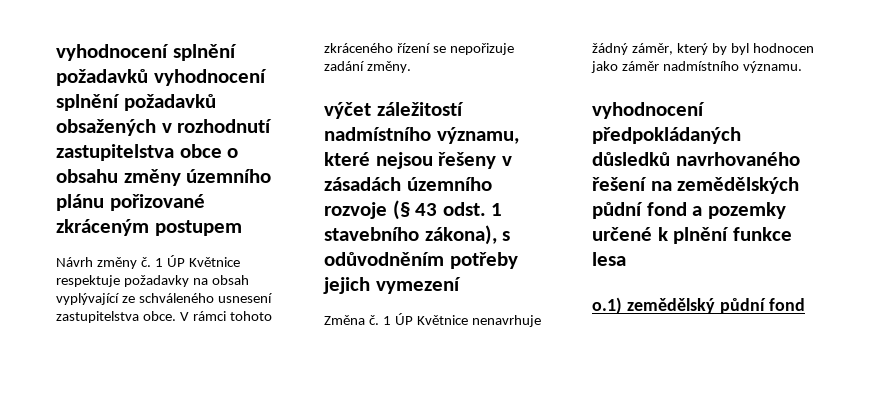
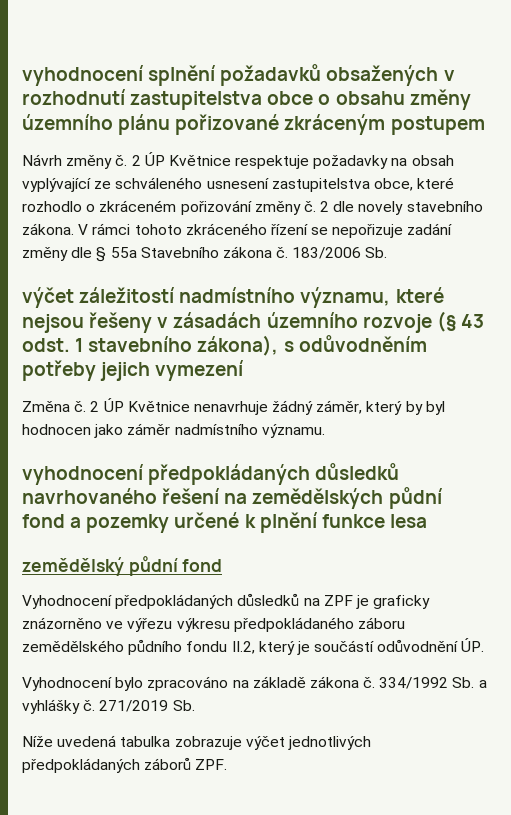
[56,44,237,61] [56,69,267,86] [56,94,216,111] vyhodnocení splnění požadavků vyhodnocení splnění požadavků -> [22,64,322,86] vyhodnocení splnění požadavků
[154,258,163,267] 1 -> [131,155,141,166] 2
[142,311,176,321] obce. -> [373,177,455,191] [22,200,483,215] [22,223,74,235] obce, které rozhodlo o zkráceném pořizování změny č. 2 dle novely stavebního zákona.
[366,61,411,73] změny. -> [22,246,388,262] změny dle § 55a Stavebního zákona č. 183/2006 Sb.
[382,316,391,325] 1 -> [90,401,100,412] 2
[592,297,622,314] o.1) -> (427, 521) none
(805, 304) none -> [22,593,431,609] [22,617,405,632] [22,638,485,655] [22,676,487,691] [22,699,195,714] [22,735,371,750] [22,757,228,773] // Vyhodnocení předpokládaných důsledků na ZPF je graficky znázorněno ve výřezu výkresu předpokládaného záboru zemědělského půdního fondu II.2, který je součástí odůvodnění ÚP. // Vyhodnocení bylo zpracováno na základě zákona č. 334/1992 Sb. a vyhlášky č. 271/2019 Sb. // Níže uvedená tabulka zobrazuje výčet jednotlivých předpokládaných záborů ZPF.

